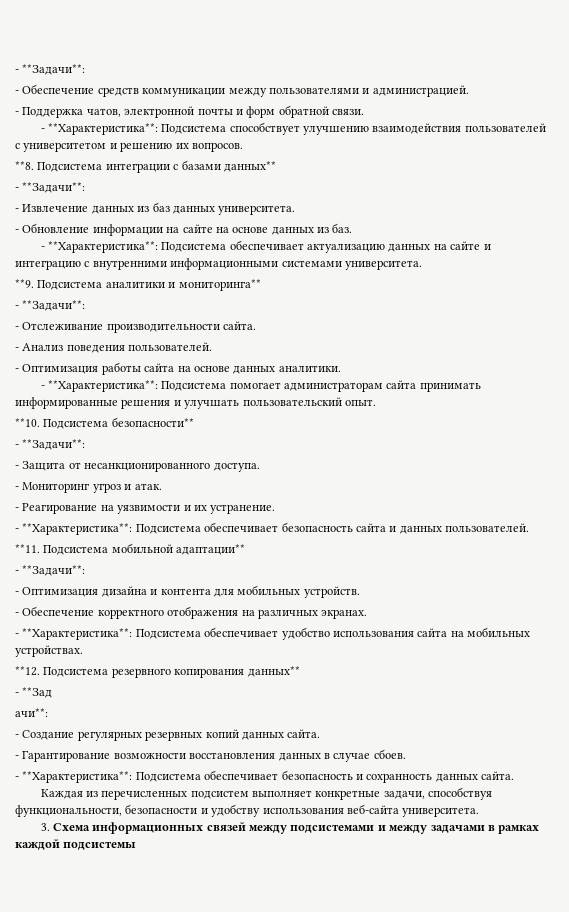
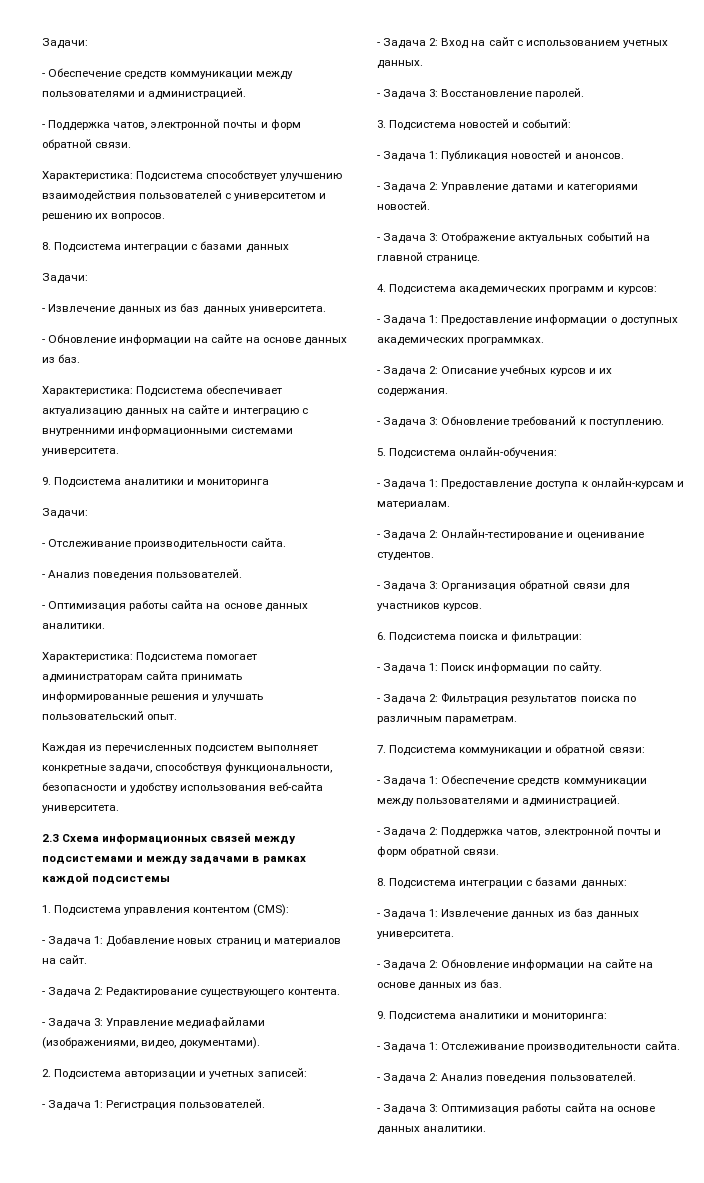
[15,64,86,75] - **Задачи**: -> [42,38,88,49] Задачи:
[40,123,158,135] - **Характеристика**: -> [42,171,133,181] Характеристика:
[15,160,276,173] [15,182,86,193] **8. Подсистема интеграции с базами данных** // - **Задачи**: -> [42,241,289,253] [42,273,88,284] 8. Подсистема интеграции с базами данных // Задачи:
[40,241,158,253] - **Характеристика**: -> [42,386,133,396] Характеристика:
[15,279,261,291] [15,300,86,311] **9. Подсистема аналитики и мониторинга** // - **Задачи**: -> [42,477,270,488] [42,508,88,519] 9. Подсистема аналитики и мониторинга // Задачи:
[40,380,158,392] - **Характеристика**: -> [42,652,133,662] Характеристика:
[15,417,194,429] [15,439,86,450] [15,461,260,472] [15,482,162,493] [15,503,276,514] [15,522,529,535] [15,543,246,555] [15,565,86,576] [15,585,360,598] [15,606,368,619] [15,627,530,640] [15,645,83,657] [15,666,300,678] [15,687,53,698] [15,708,48,717] [15,729,321,741] [15,749,406,762] [15,770,514,783] // **10. Подсистема безопасности** // - **Задачи**: // - Защита от несанкционированного доступа. // - Мониторинг угроз и атак. // - Реагирование на уязвимости и их устранение. // - **Характеристика**: Подсистема обеспечивает безопасность сайта и данных пользователей. // **11. Подсистема мобильной адаптации** // - **Задачи**: // - Оптимизация дизайна и контента для мобильных устройств. // - Обеспечение корректного отображения на различных экранах. // - **Характеристика**: Подсистема обеспечивает удобство использования сайта на мобильных устройствах. // **12. Подсистема резервного копирования данных** // - **Зад // ачи**: // - Создание регулярных резервных копий данных сайта. // - Гарантирование возможности восстановления данных в случае сбоев. // - **Характеристика**: Подсистема обеспечивает безопасность и сохранность данных сайта. -> (178, 717) none
[40,823,50,831] 3. -> [42,834,59,842] 2.3
(137, 846) none -> [42,904,290,916] [42,935,341,947] [42,955,88,964] [42,987,340,998] [42,1017,266,1029] [42,1037,261,1049] [42,1068,307,1080] [42,1099,266,1111] [377,37,668,49] [377,60,423,69] [377,88,585,100] [377,119,572,131] [377,150,624,162] [377,182,638,193] [377,201,430,210] [377,232,650,244] [377,252,481,263] [377,284,657,295] [377,314,678,326] [377,337,545,346] [377,365,612,377] [377,388,448,397] [377,416,664,428] [377,447,558,459] [377,478,684,490] [377,501,450,509] [377,529,644,541] [377,552,434,561] [377,580,630,592] [377,603,483,611] [377,631,583,643] [377,662,602,674] [377,693,636,705] [377,716,518,724] [377,744,645,756] [377,775,647,787] [377,795,621,807] [377,826,661,838] [377,846,500,857] [377,877,627,889] [377,908,639,920] [377,931,454,939] [377,959,653,971] [377,979,503,991] [377,1011,608,1022] [377,1041,680,1053] [377,1072,636,1084] [377,1103,655,1115] [377,1126,487,1135] // 1. Подсистема управления контентом (CMS): // - Задача 1: Добавление новых страниц и материалов на сайт. // - Задача 2: Редактирование существующего контента. // - Задача 3: Управление медиафайлами (изображениями, видео, документами). // 2. Подсистема авторизации и учетных записей: // - Задача 1: Регистрация пользователей. // - Задача 2: Вход на сайт с использованием учетных данных. // - Задача 3: Восстановление паролей. // 3. Подсистема новостей и событий: // - Задача 1: Публикация новостей и анонсов. // - Задача 2: Управление датами и категориями новостей. // - Задача 3: Отображение актуальных событий на главной странице. // 4. Подсистема академических программ и курсов: // - Задача 1: Предоставление информации о доступных академических программках. // - Задача 2: Описание учебных курсов и их содержания. // - Задача 3: Обновление требований к поступлению. // 5. Подсистема онлайн-обучения: // - Задача 1: Предоставление доступа к онлайн-курсам и материалам. // - Задача 2: Онлайн-тестирование и оценивание студентов. // - Задача 3: Организация обратной связи для участников курсов. // 6. Подсистема поиска и фильтрации: // - Задача 1: Поиск информации по сайту. // - Задача 2: Фильтрация результатов поиска по различным параметрам. // 7. Подсистема коммуникации и обратной связи: // - Задача 1: Обеспечение средств коммуникации между пользователями и администрацией. // - Задача 2: Поддержка чатов, электронной почты и форм обратной связи. // 8. Подсистема интеграции с базами данных: // - Задача 1: Извлечение данных из баз данных университета. // - Задача 2: Обновление информации на сайте на основе данных из баз. // 9. Подсистема аналитики и мониторинга: // - Задача 1: Отслеживание производительности сайта. // - Задача 2: Анализ поведения пользователей. // - Задача 3: Оптимизация работы сайта на основе данных аналитики.

